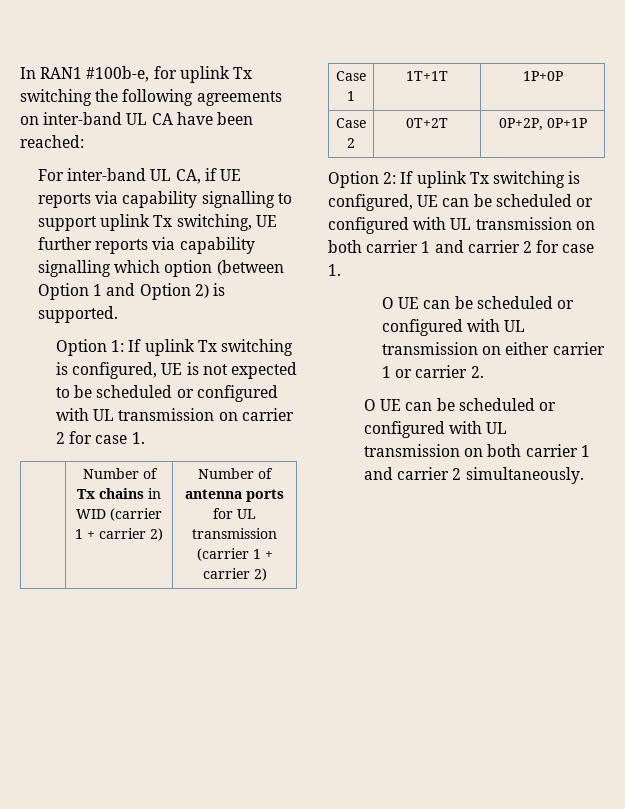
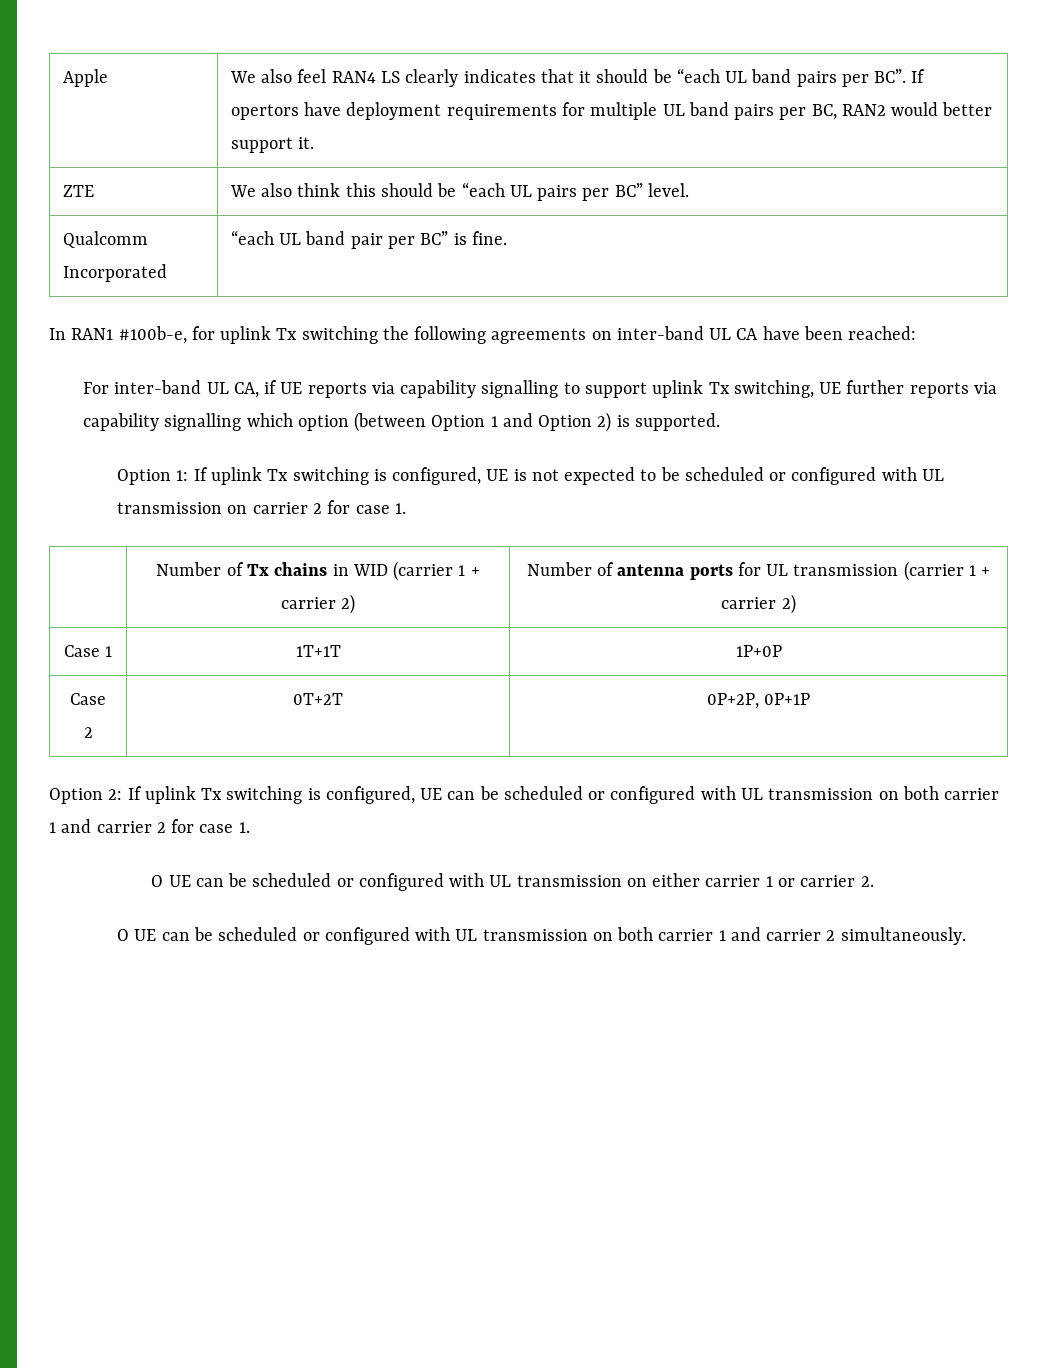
(20, 73) none -> [62,69,108,87] [229,68,926,87] [230,102,993,120] [230,137,315,153] [62,185,94,197] [229,182,689,201] [62,231,148,248] [62,264,167,282] [230,230,507,249] Apple | We also feel RAN4 LS clearly indicates that it should be “each UL band pairs per BC”. If opertors have deployment requirements for multiple UL band pairs per BC, RAN2 would better support it. // ZTE | We also think this should be “each UL pairs per BC” level. // Qualcomm Incorporated | “each UL band pair per BC” is fine. //

